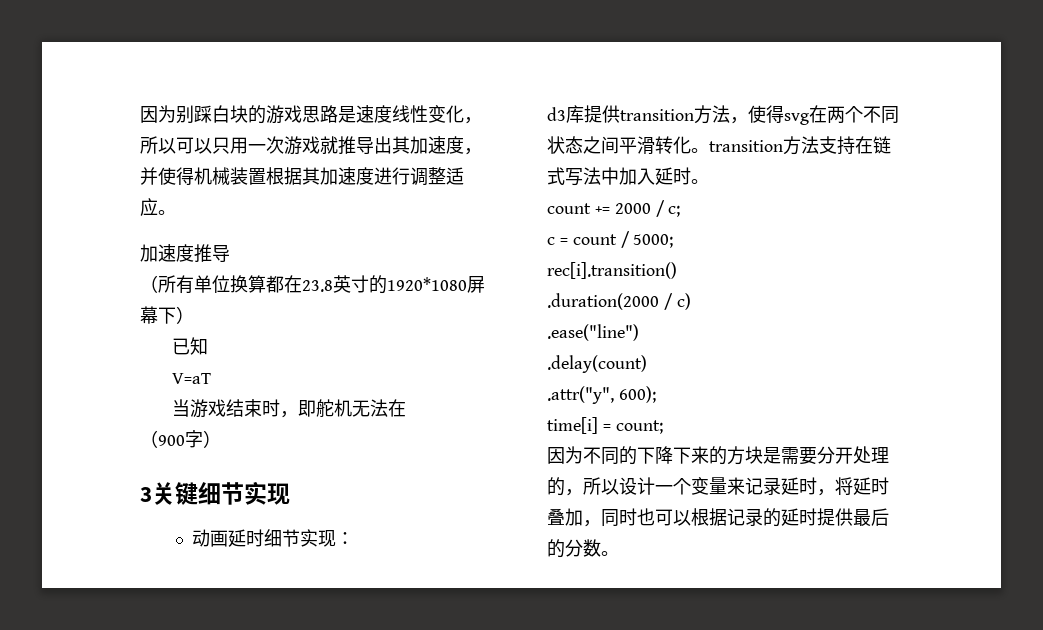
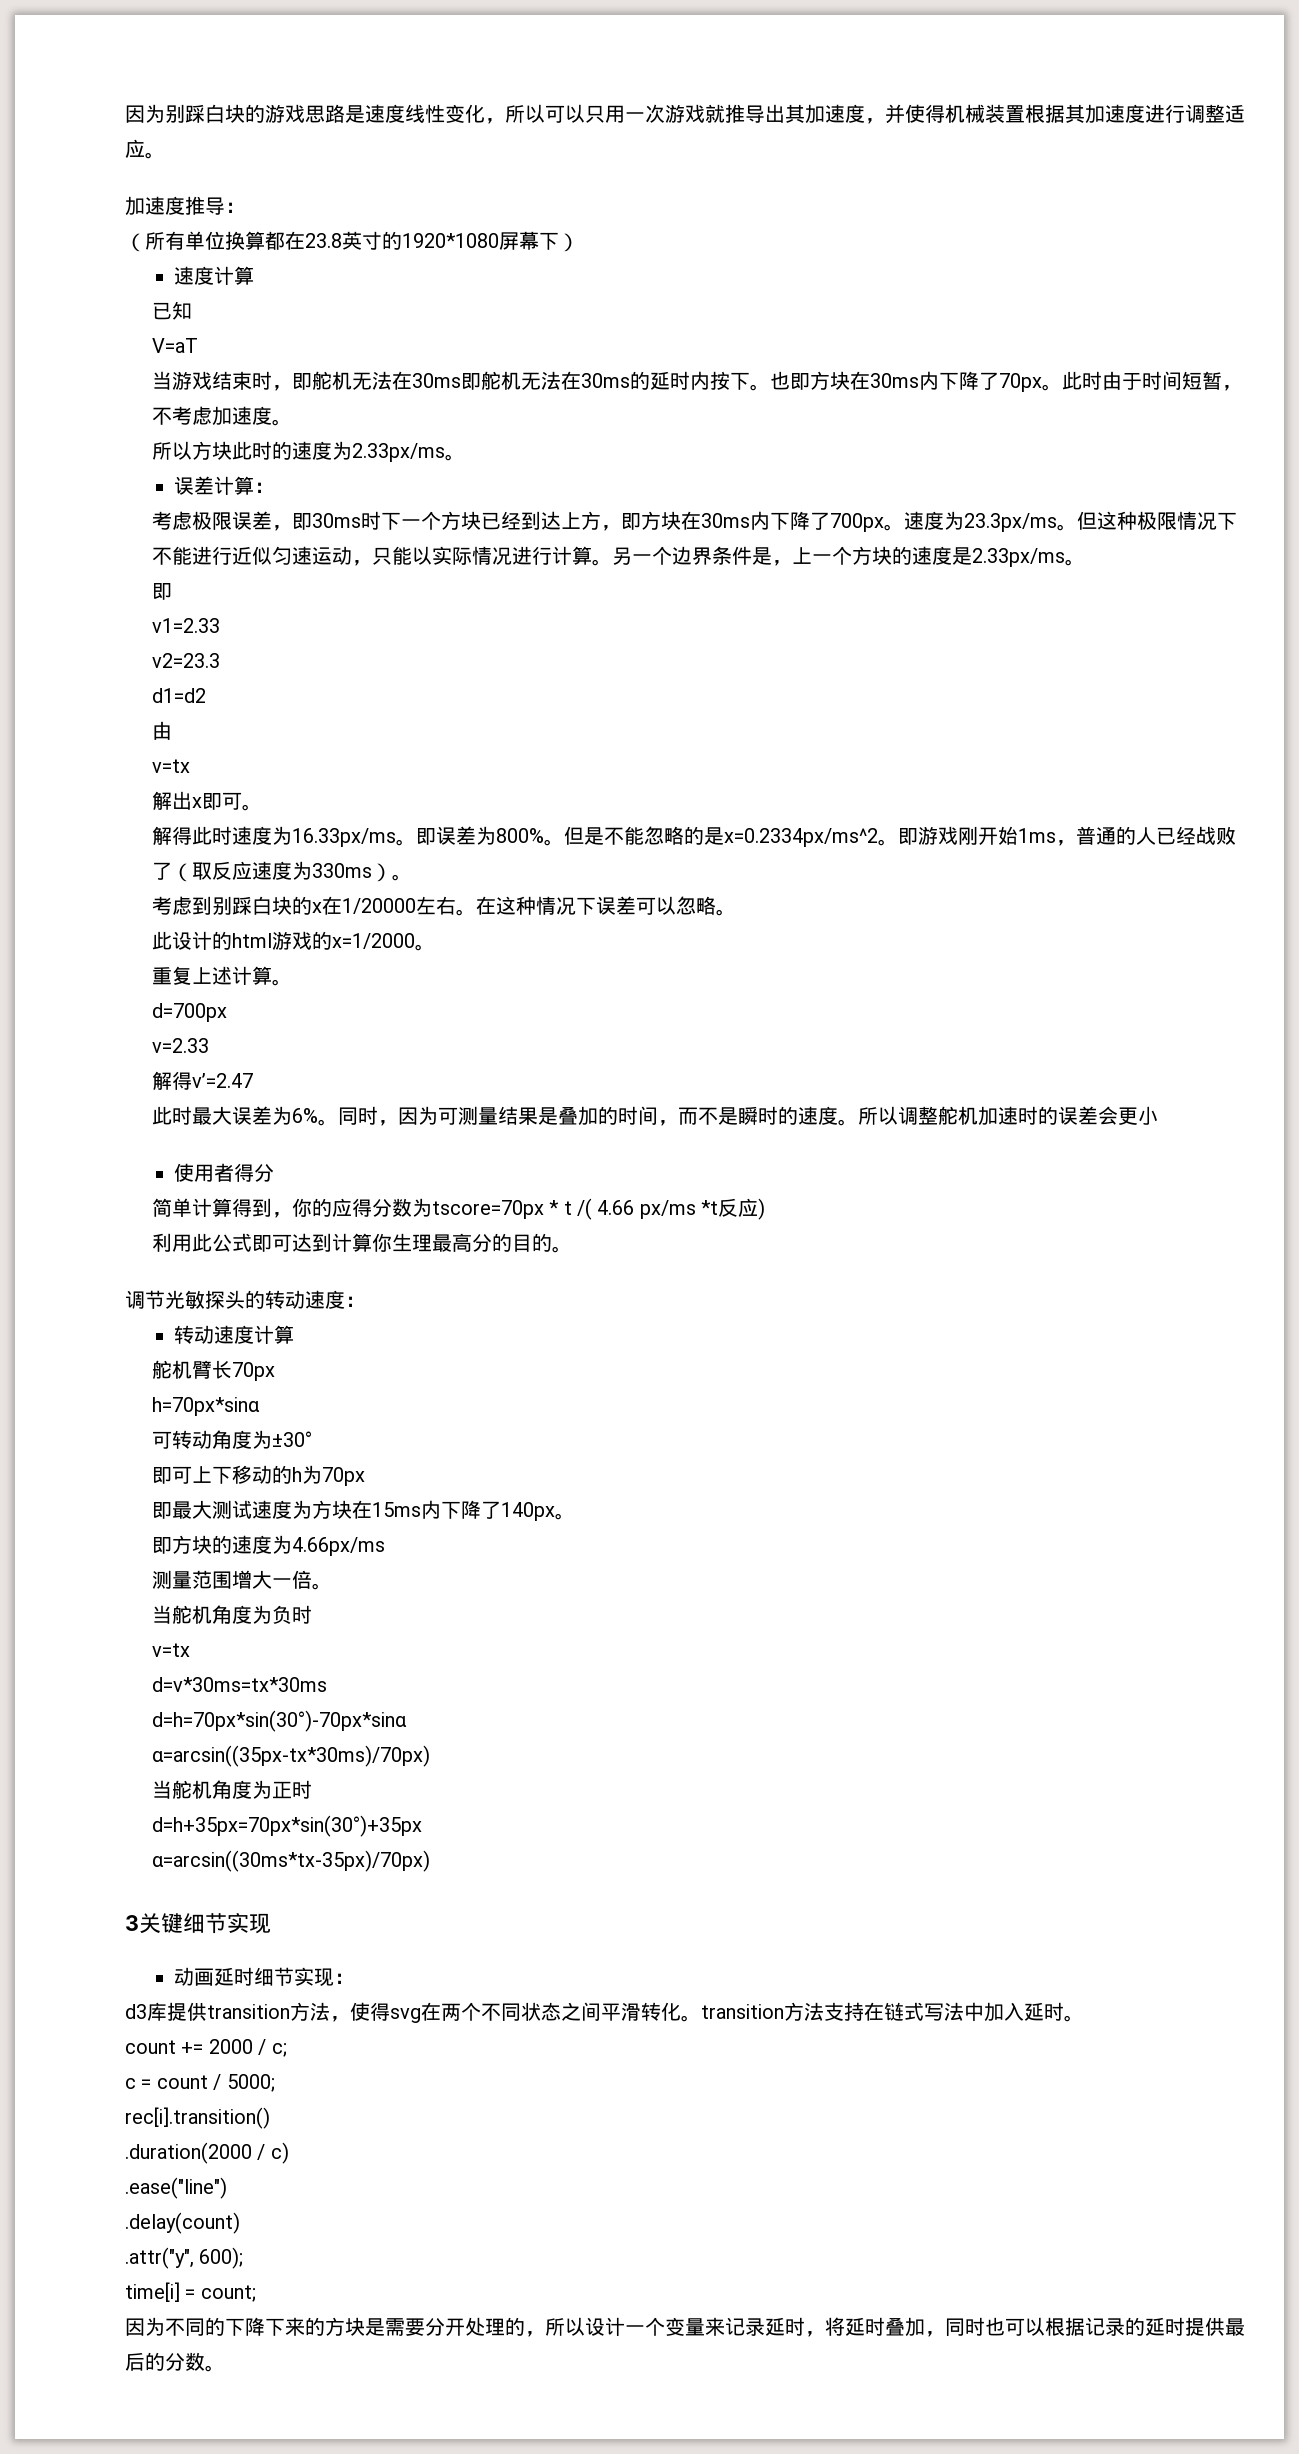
(230, 253) none -> [225,202,245,213] ：
(194, 315) none -> [173,266,254,285] // 速度计算
[140,430,221,448] // （900字） -> [411,371,1242,392] [151,406,292,426] [151,441,465,462] [173,476,274,495] [151,511,1237,532] [151,546,1085,567] [151,583,172,600] [151,618,220,633] [151,653,220,668] [151,688,206,703] [151,721,172,740] [151,759,190,773] [151,791,262,811] [151,826,1236,847] [151,861,412,882] [151,896,736,916] [151,931,435,951] [151,966,292,986] [151,1003,227,1022] [151,1038,209,1053] [151,1071,253,1090] [151,1106,1158,1126] [173,1163,274,1182] [151,1198,766,1220] [151,1233,572,1253] [125,1290,365,1309] [173,1325,294,1344] [151,1360,275,1381] [151,1397,260,1416] [151,1430,312,1449] [151,1465,365,1486] [151,1500,575,1521] [151,1535,385,1556] [151,1570,332,1590] [151,1605,312,1624] [151,1643,190,1657] [151,1677,327,1692] [151,1710,407,1732] [151,1745,430,1767] [151,1780,312,1799] [151,1815,422,1837] [151,1850,430,1872] 30ms即舵机无法在30ms的延时内按下。也即方块在30ms内下降了70px。此时由于时间短暂，不考虑加速度。 // 所以方块此时的速度为2.33px/ms。 // 误差计算： // 考虑极限误差，即30ms时下一个方块已经到达上方，即方块在30ms内下降了700px。速度为23.3px/ms。但这种极限情况下不能进行近似匀速运动，只能以实际情况进行计算。另一个边界条件是，上一个方块的速度是2.33px/ms。 // 即 // v1=2.33 // v2=23.3 // d1=d2 // 由 // v=tx // 解出x即可。 // 解得此时速度为16.33px/ms。即误差为800%。但是不能忽略的是x=0.2334px/ms^2。即游戏刚开始1ms，普通的人已经战败了（取反应速度为330ms）。 // 考虑到别踩白块的x在1/20000左右。在这种情况下误差可以忽略。 // 此设计的html游戏的x=1/2000。 // 重复上述计算。 // d=700px // v=2.33 // 解得v’=2.47 // 此时最大误差为6%。同时，因为可测量结果是叠加的时间，而不是瞬时的速度。所以调整舵机加速时的误差会更小 // 使用者得分 // 简单计算得到，你的应得分数为tscore=70px * t /( 4.66 px/ms *t反应) // 利用此公式即可达到计算你生理最高分的目的。 // 调节光敏探头的转动速度： // 转动速度计算 // 舵机臂长70px // h=70px*sinα // 可转动角度为±30° // 即可上下移动的h为70px // 即最大测试速度为方块在15ms内下降了140px。 // 即方块的速度为4.66px/ms // 测量范围增大一倍。 // 当舵机角度为负时 // v=tx // d=v*30ms=tx*30ms // d=h=70px*sin(30°)-70px*sinα // α=arcsin((35px-tx*30ms)/70px) // 当舵机角度为正时 // d=h+35px=70px*sin(30°)+35px // α=arcsin((30ms*tx-35px)/70px)

